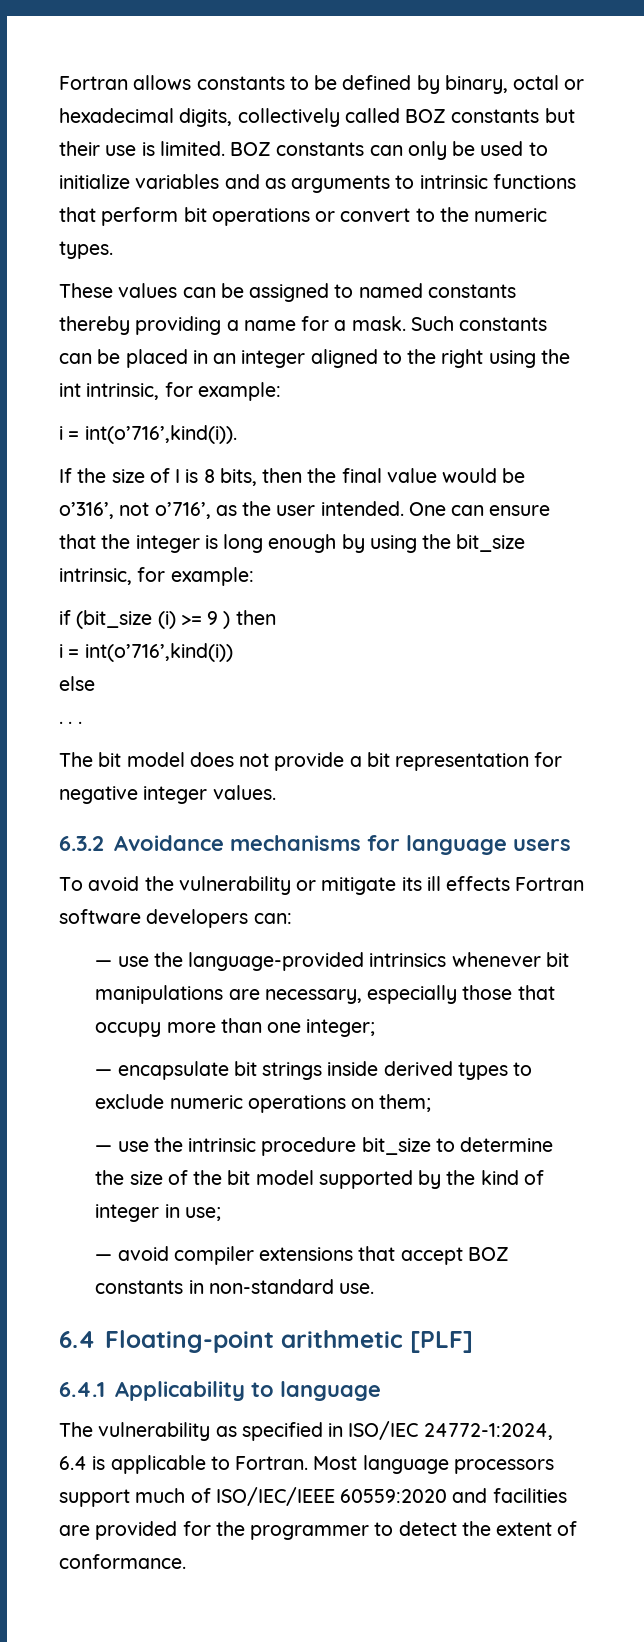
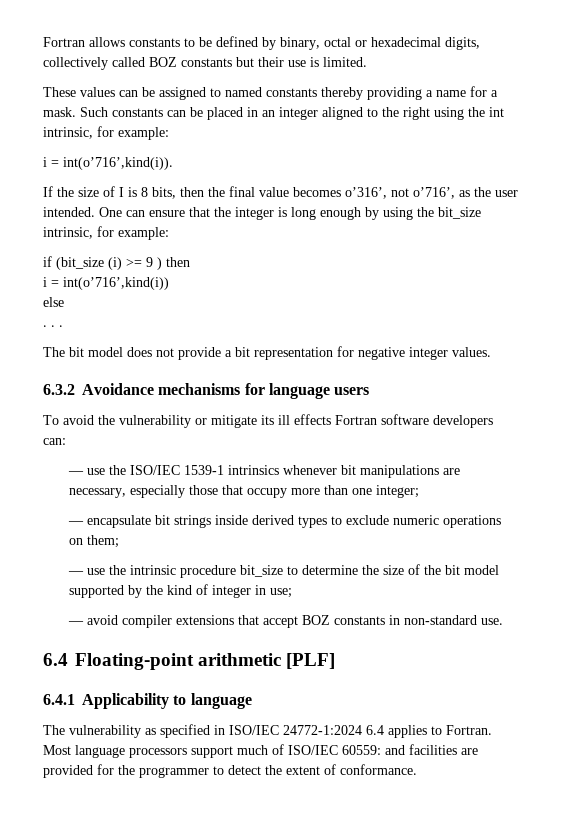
[230,141,548,160] [59,174,576,193] [59,207,548,226] [59,241,113,259] BOZ constants can only be used to initialize variables and as arguments to intrinsic functions that perform bit operations or convert to the numeric types. -> (367, 62) none
[442,468,526,483] would be -> [293,187,341,197] becomes
[188,952,365,971] language-provided -> [130,465,225,475] ISO/IEC 1539-1
[423,1423,553,1440] [59,1455,206,1474] 24772-1:2024, 6.4 is applicable -> [283,725,427,738] 24772-1:2024 6.4 applies
[215,1487,448,1506] ISO/IEC/IEEE 60559:2020 -> [288,745,381,755] ISO/IEC 60559:

